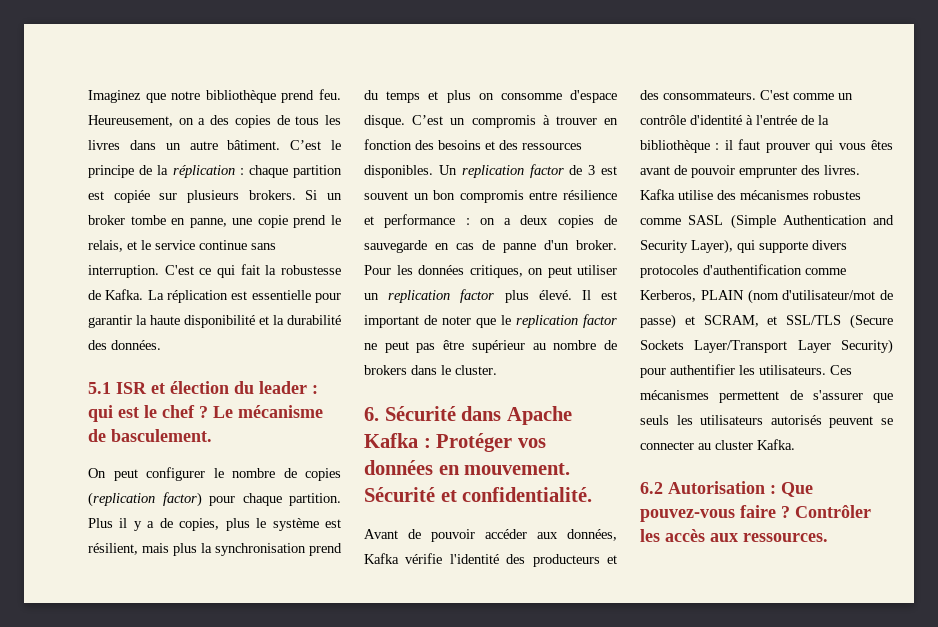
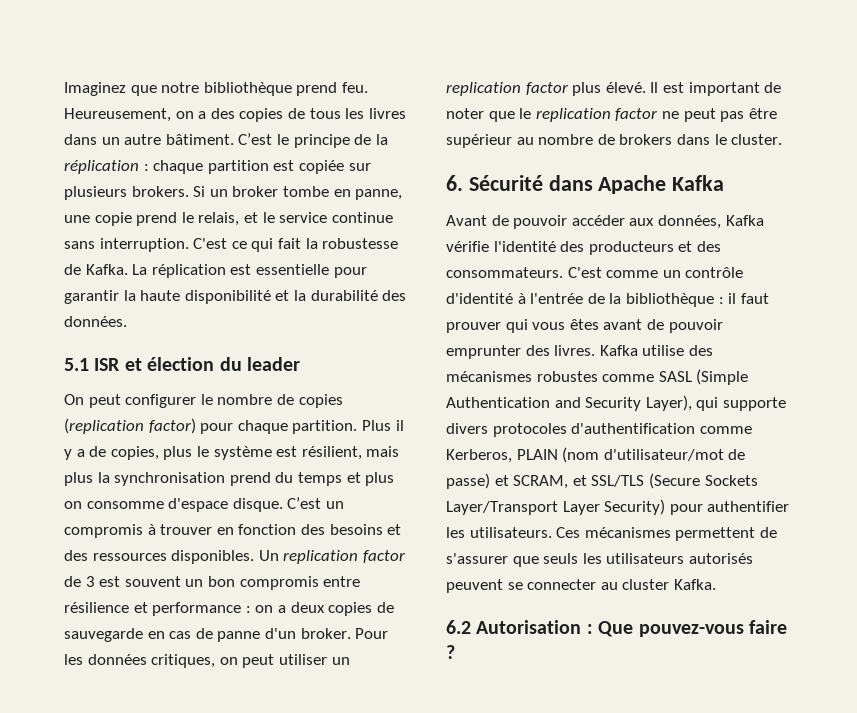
[312,385,318,394] [88,405,323,422] [88,429,212,442] : qui est le chef ? Le mécanisme de basculement. -> (300, 364) none
[423,433,546,452] [364,460,571,475] [364,487,593,502] : Protéger vos données en mouvement. Sécurité et confidentialité. -> (725, 183) none
[795,505,871,518] [640,529,828,542] Contrôler les accès aux ressources. -> (455, 652) none

